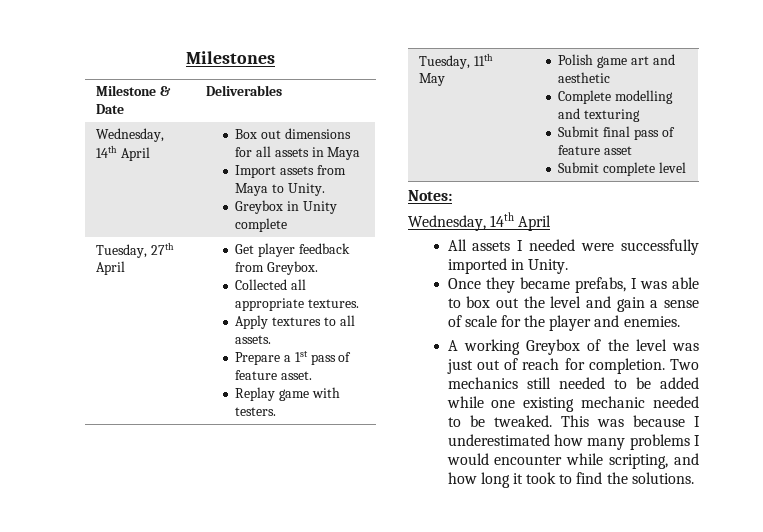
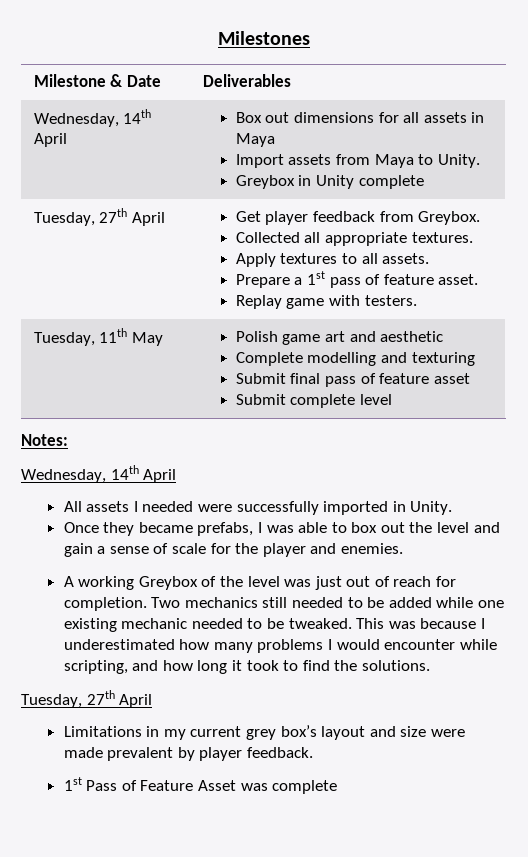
(694, 478) none -> [21,690,153,708] [63,725,465,740] [63,747,313,761] [63,777,338,794] // Tuesday, 27th April // Limitations in my current grey box’s layout and size were made prevalent by player feedback. // 1st Pass of Feature Asset was complete

